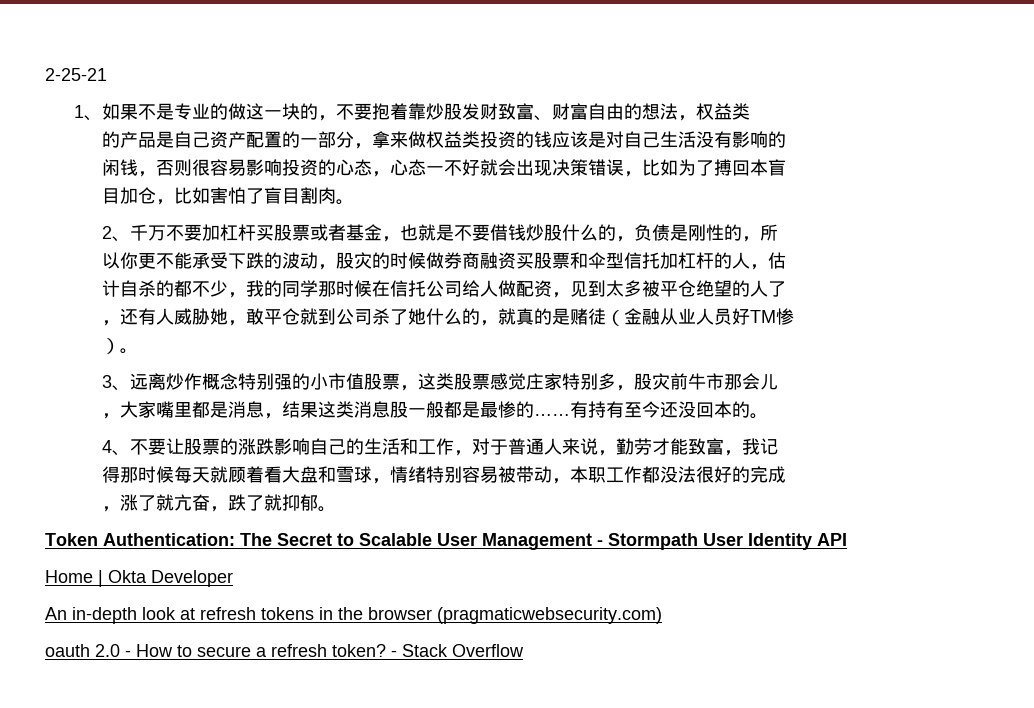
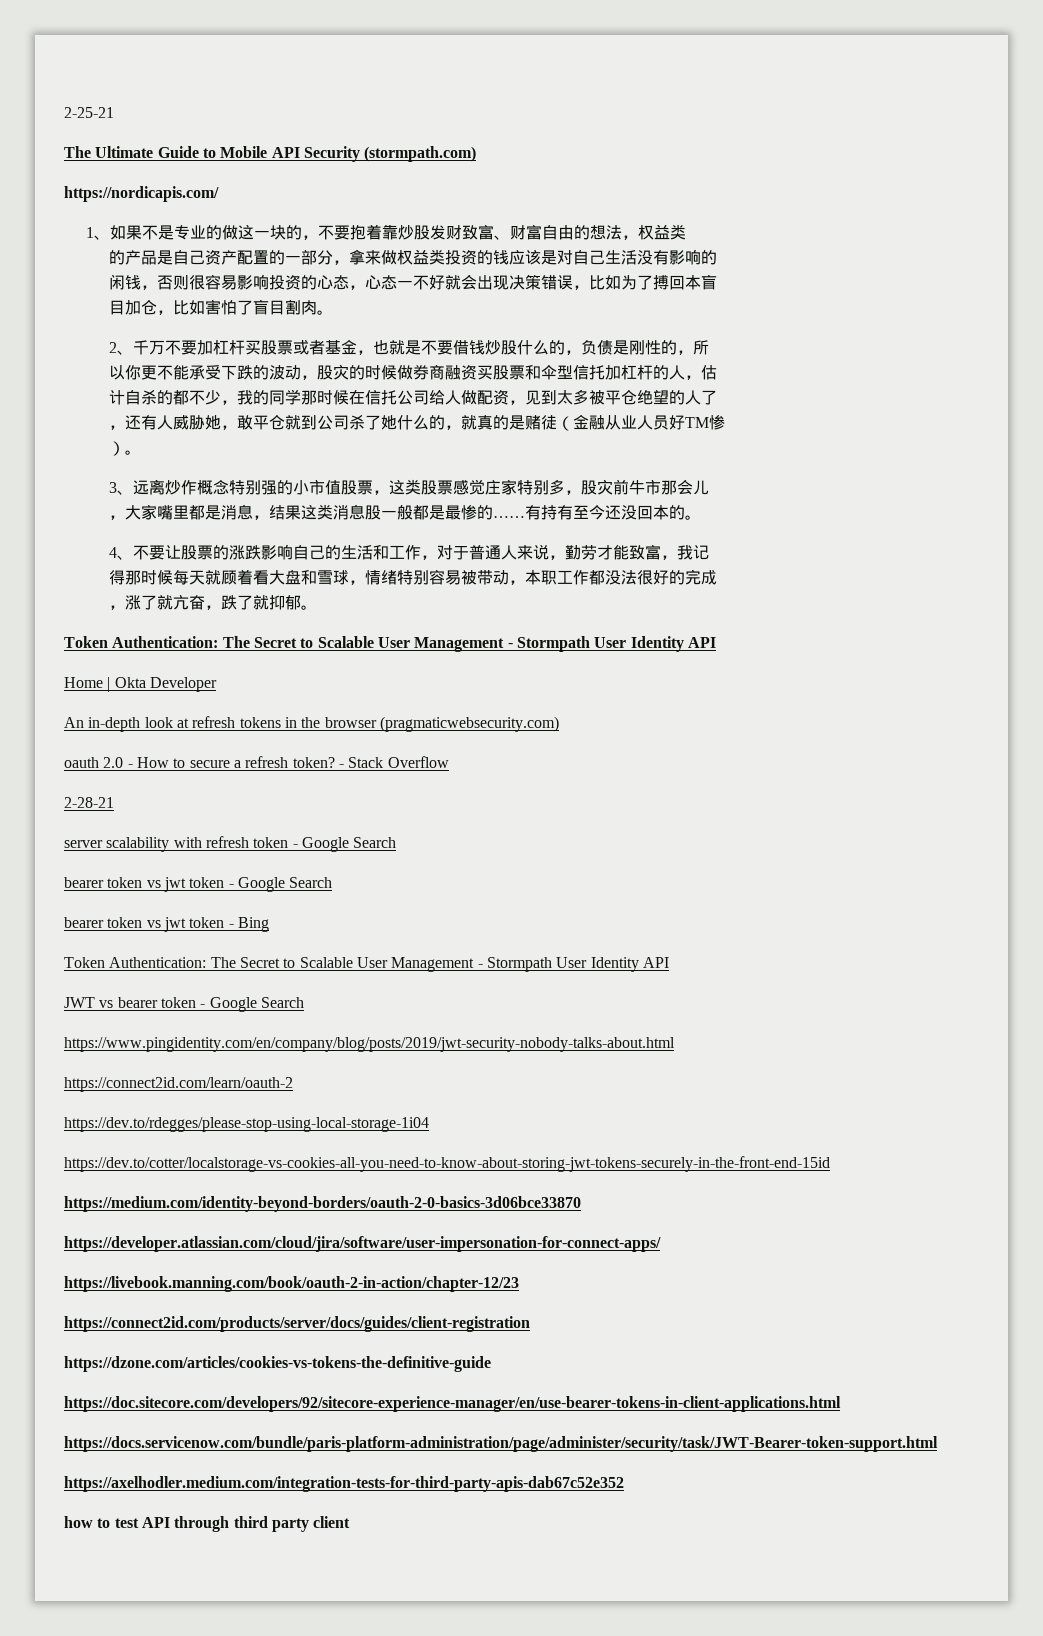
(107, 74) none -> [64,146,477,162] [64,186,219,202] // The Ultimate Guide to Mobile API Security (stormpath.com) // https://nordicapis.com/
(524, 650) none -> [64,797,114,808] [64,836,397,852] [64,877,333,892] [64,917,269,932] [64,957,669,972] [64,997,304,1012] [64,1037,675,1052] [64,1077,293,1092] [64,1117,429,1132] [64,1156,830,1172] [64,1196,581,1212] [64,1236,661,1252] [64,1276,519,1292] [64,1316,530,1332] [64,1356,491,1372] [64,1396,841,1412] [64,1436,938,1452] [64,1476,624,1492] [64,1516,351,1532] // 2-28-21 // server scalability with refresh token - Google Search // bearer token vs jwt token - Google Search // bearer token vs jwt token - Bing // Token Authentication: The Secret to Scalable User Management - Stormpath User Identity API // JWT vs bearer token - Google Search // https://www.pingidentity.com/en/company/blog/posts/2019/jwt-security-nobody-talks-about.html // https://connect2id.com/learn/oauth-2 // https://dev.to/rdegges/please-stop-using-local-storage-1i04 // https://dev.to/cotter/localstorage-vs-cookies-all-you-need-to-know-about-storing-jwt-tokens-securely-in-the-front-end-15id // https://medium.com/identity-beyond-borders/oauth-2-0-basics-3d06bce33870 // https://developer.atlassian.com/cloud/jira/software/user-impersonation-for-connect-apps/ // https://livebook.manning.com/book/oauth-2-in-action/chapter-12/23 // https://connect2id.com/products/server/docs/guides/client-registration // https://dzone.com/articles/cookies-vs-tokens-the-definitive-guide // https://doc.sitecore.com/developers/92/sitecore-experience-manager/en/use-bearer-tokens-in-client-applications.html // https://docs.servicenow.com/bundle/paris-platform-administration/page/administer/security/task/JWT-Bearer-token-support.html // https://axelhodler.medium.com/integration-tests-for-third-party-apis-dab67c52e352 // how to test API through third party client

